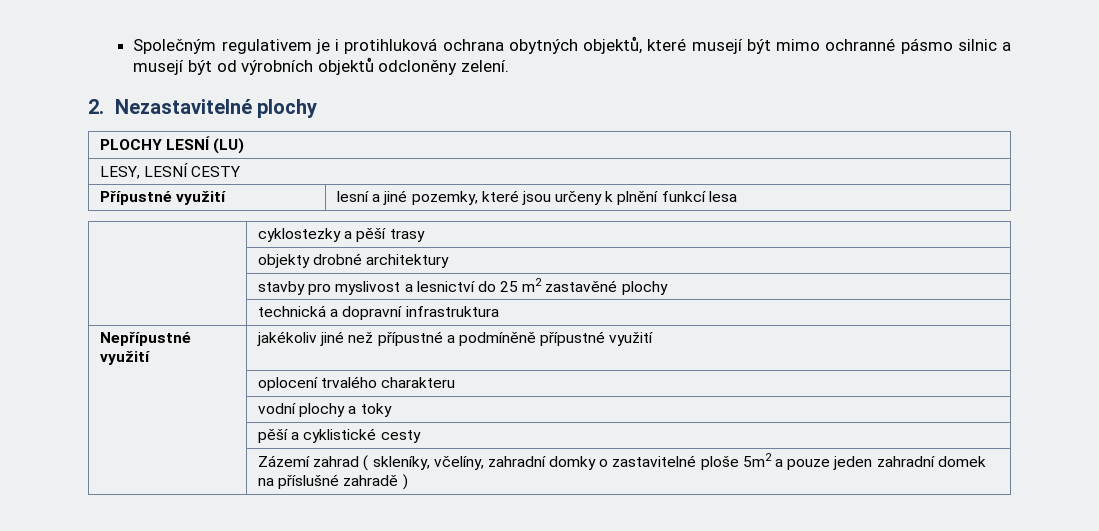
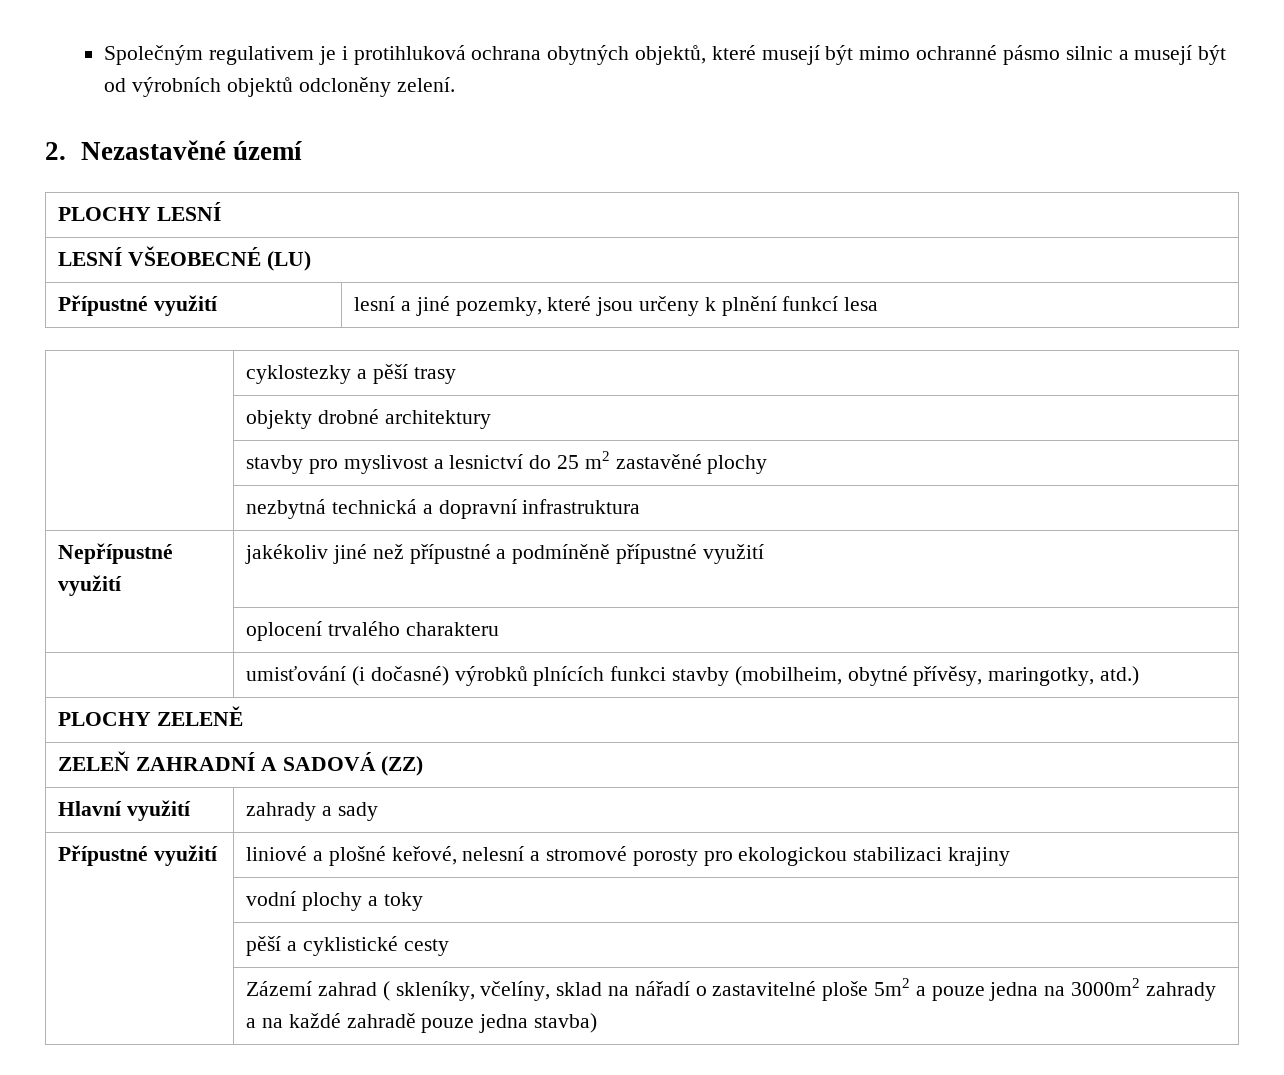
[114,99,318,118] Nezastavitelné plochy -> [80,140,303,160] Nezastavěné území
(211, 143) none -> [58,246,261,266] // LESNÍ VŠEOBECNÉ
[99,163,241,179] // LESY, LESNÍ CESTY -> (311, 261) none
(668, 288) none -> [246,499,327,519] nezbytná
(456, 382) none -> [246,666,1139,686] [58,706,243,726] [58,751,424,776] [58,800,191,821] [246,802,378,821] [58,845,218,866] [246,846,1010,866] // | umisťování (i dočasné) výrobků plnících funkci stavby (mobilheim, obytné přívěsy, maringotky, atd.) // PLOCHY ZELENĚ // ZELEŇ ZAHRADNÍ A SADOVÁ (ZZ) // Hlavní využití | zahrady a sady // Přípustné využití | liniové a plošné keřové, nelesní a stromové porosty pro ekologickou stabilizaci krajiny
[487,456,597,470] zahradní domky -> [556,981,690,996] sklad na nářadí
[833,456,986,470] [257,474,408,490] jeden zahradní domek na příslušné zahradě ) -> [989,978,1216,1001] [246,1013,597,1033] jedna na 3000m2 zahrady a na každé zahradě pouze jedna stavba)

